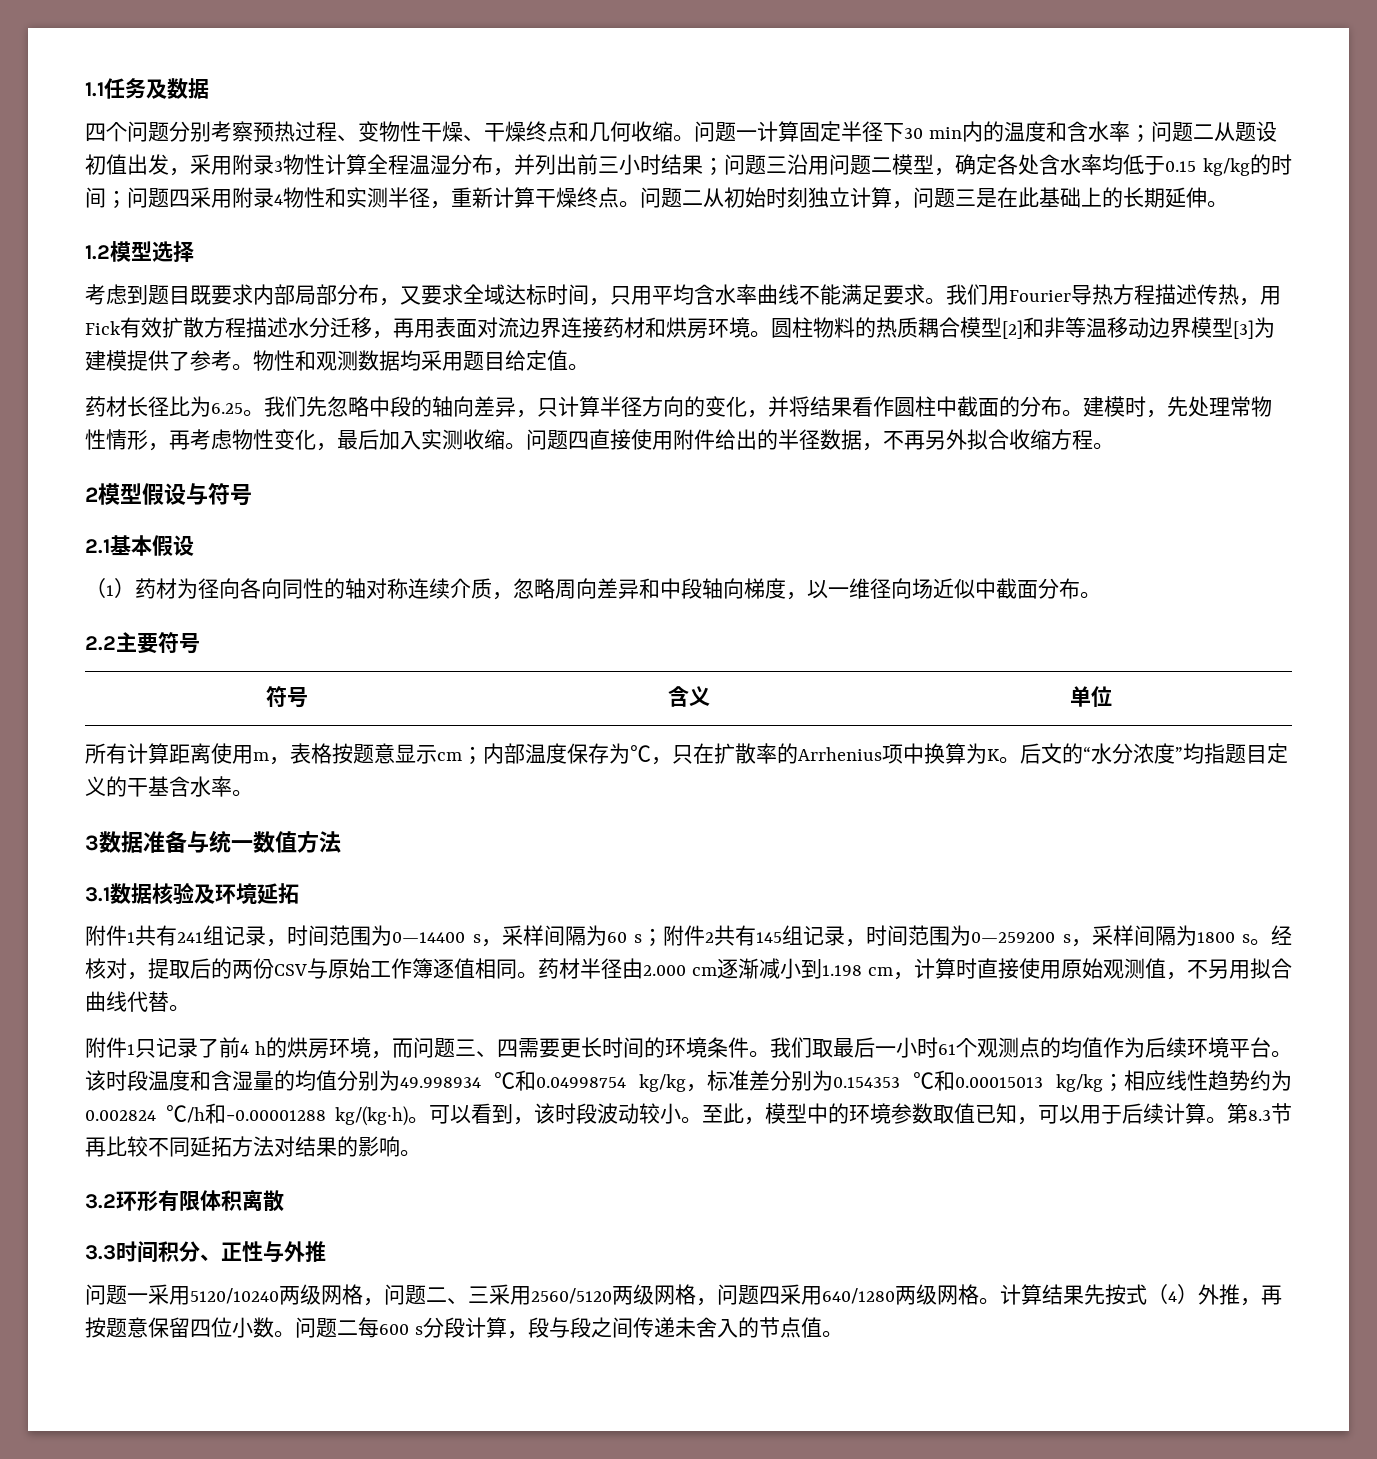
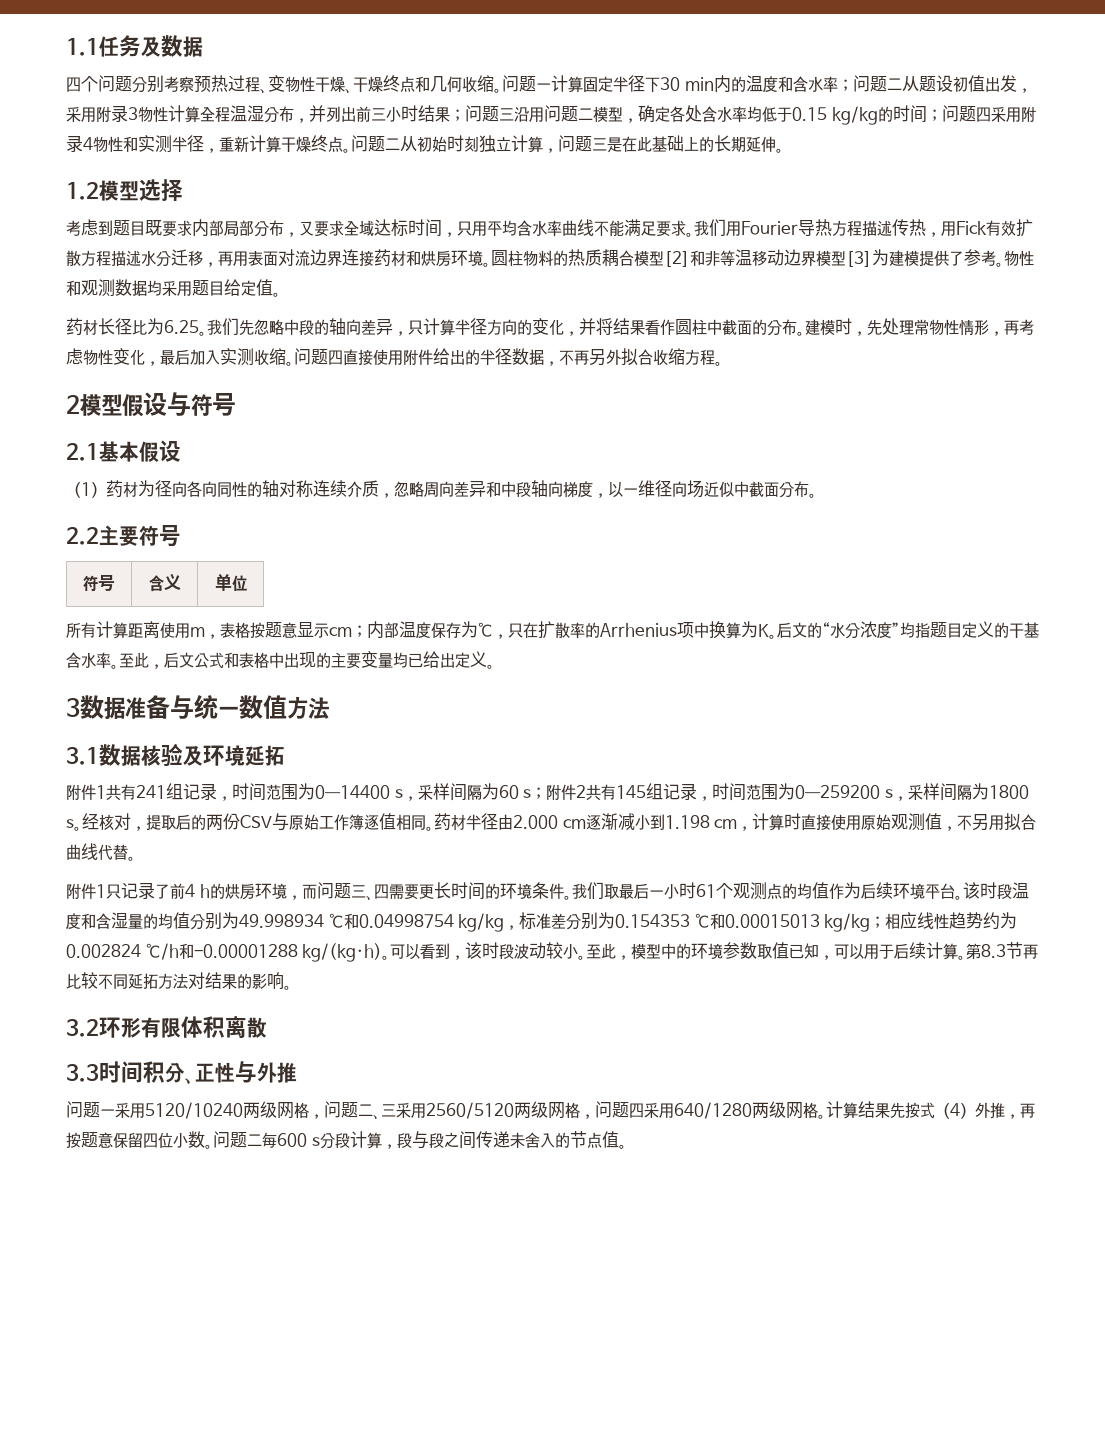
(253, 793) none -> [119,651,495,669] 至此，后文公式和表格中出现的主要变量均已给出定义。

